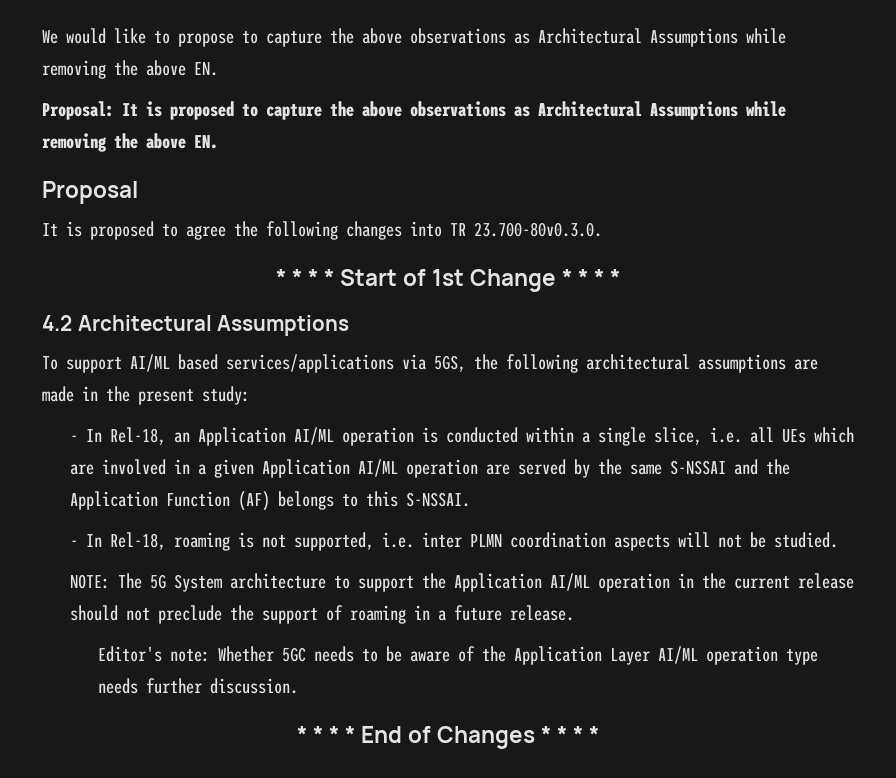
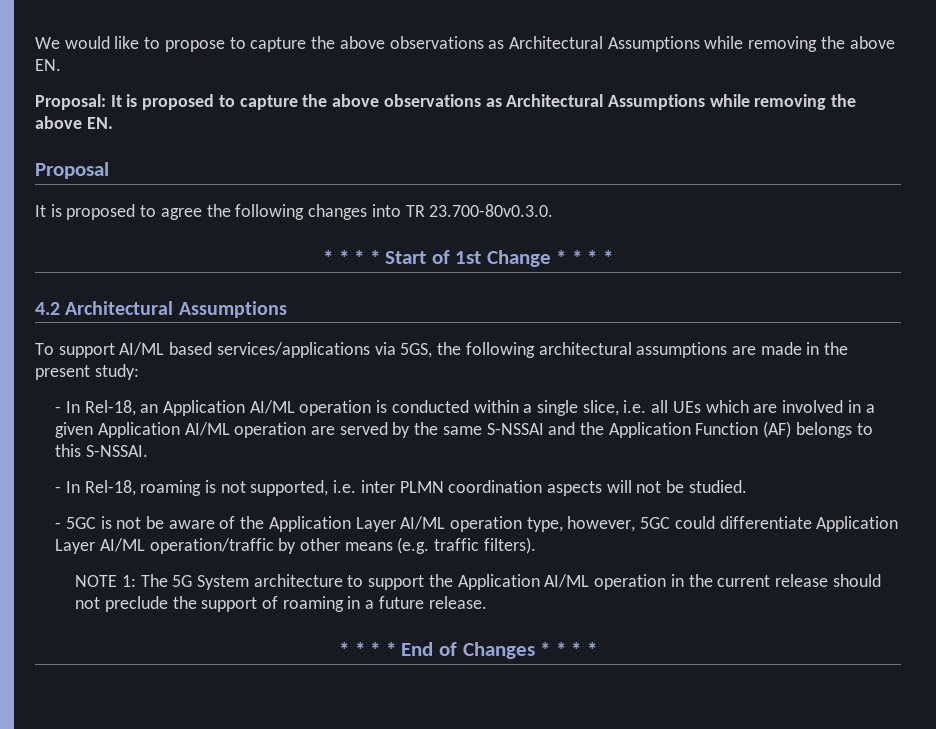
[69,574,110,589] NOTE: -> [55,516,899,532] [55,537,536,554] [75,575,136,587] - 5GC is not be aware of the Application Layer AI/ML operation type, however, 5GC could differentiate Application Layer AI/ML operation/traffic by other means (e.g. traffic filters). // NOTE 1:
[97,646,818,665] [97,678,298,694] // Editor's note: Whether 5GC needs to be aware of the Application Layer AI/ML operation type needs further discussion. -> (487, 602) none

